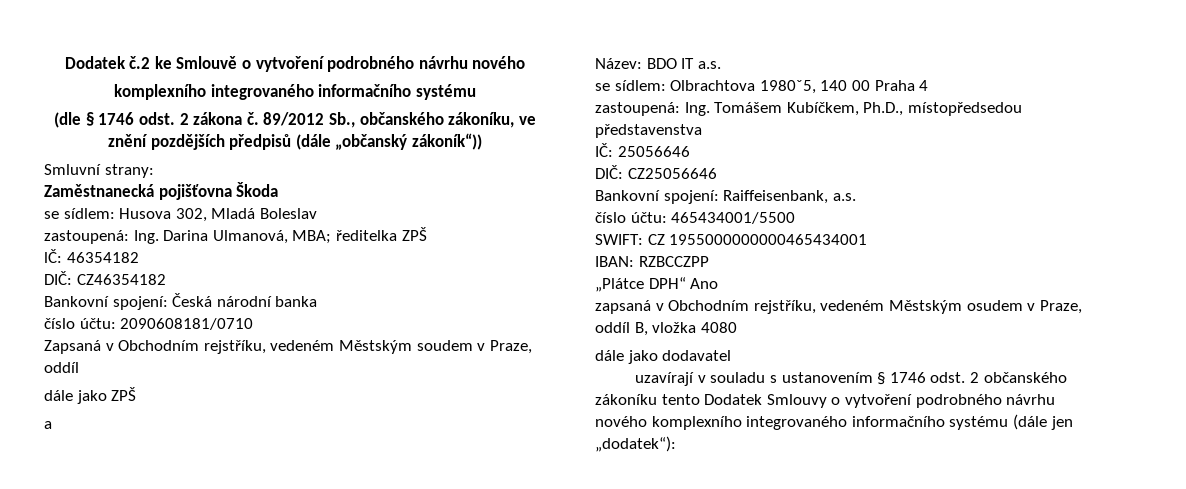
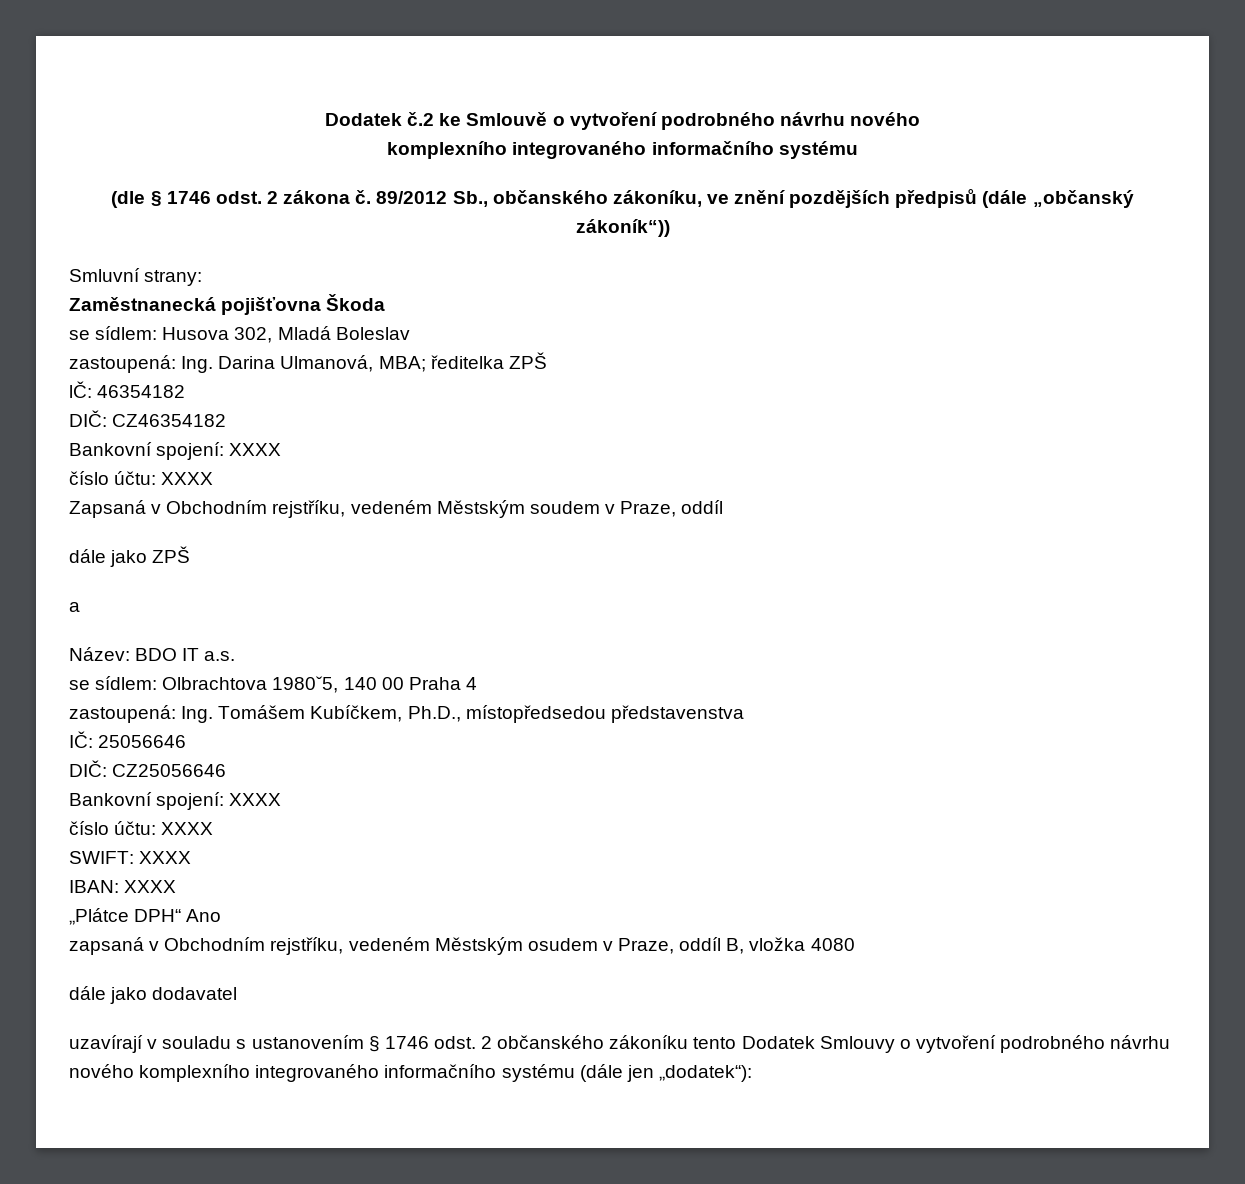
[172,293,318,307] [44,318,254,330] Česká národní banka // číslo účtu: 2090608181/0710 -> [229,443,282,456] [69,471,214,485] XXXX // číslo účtu: XXXX
[723,190,856,204] [595,212,796,224] Raiffeisenbank, a.s. // číslo účtu: 465434001/5500 -> [229,793,282,806] [69,821,214,835] XXXX // číslo účtu: XXXX
[647,234,868,245] CZ 1955000000000465434001 -> [139,851,192,864] XXXX
[638,256,709,267] RZBCCZPP -> [124,880,177,893] XXXX

